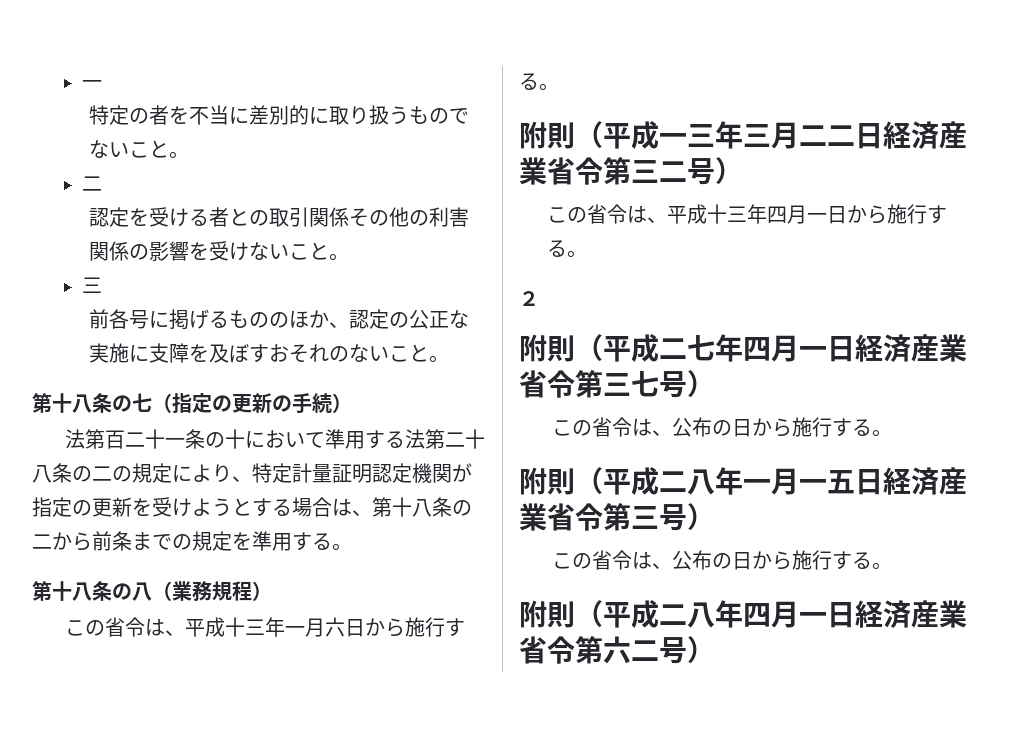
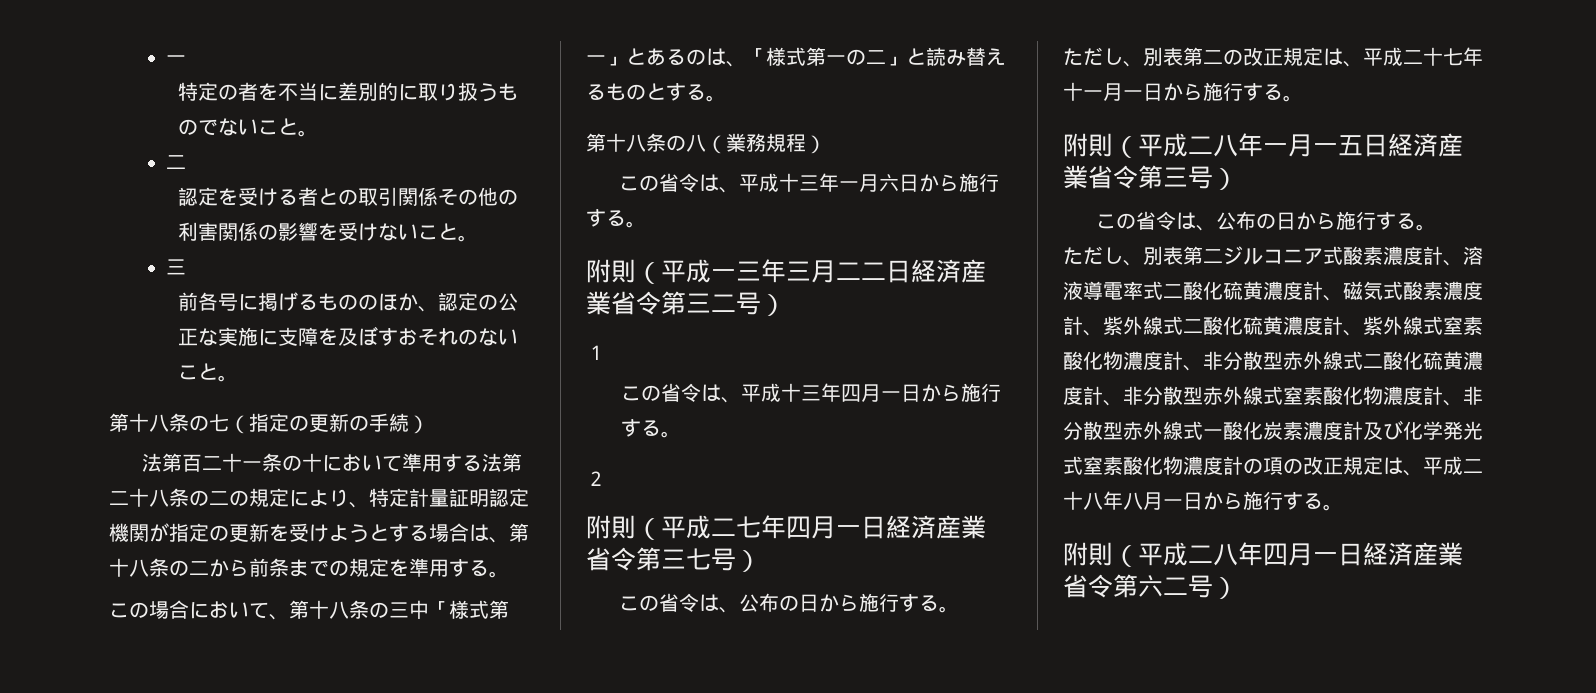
(352, 547) none -> [109,600,509,620] [586,47,1006,67] [586,83,726,102] // この場合において、第十八条の三中「様式第一」とあるのは、「様式第一の二」と読み替えるものとする。
(743, 170) none -> [586,345,606,360] // １
(892, 433) none -> [1063,47,1483,67] [1063,82,1303,102] // ただし、別表第二の改正規定は、平成二十七年十一月一日から施行する。
(892, 566) none -> [1063,246,1483,266] [1063,281,1483,301] [1063,316,1483,336] [1063,351,1483,371] [1063,386,1483,406] [1063,420,1483,440] [1063,456,1483,476] [1063,491,1343,511] // ただし、別表第二ジルコニア式酸素濃度計、溶液導電率式二酸化硫黄濃度計、磁気式酸素濃度計、紫外線式二酸化硫黄濃度計、紫外線式窒素酸化物濃度計、非分散型赤外線式二酸化硫黄濃度計、非分散型赤外線式窒素酸化物濃度計、非分散型赤外線式一酸化炭素濃度計及び化学発光式窒素酸化物濃度計の項の改正規定は、平成二十八年八月一日から施行する。

